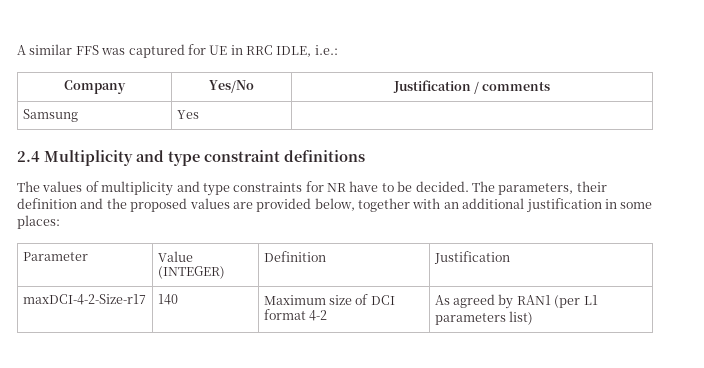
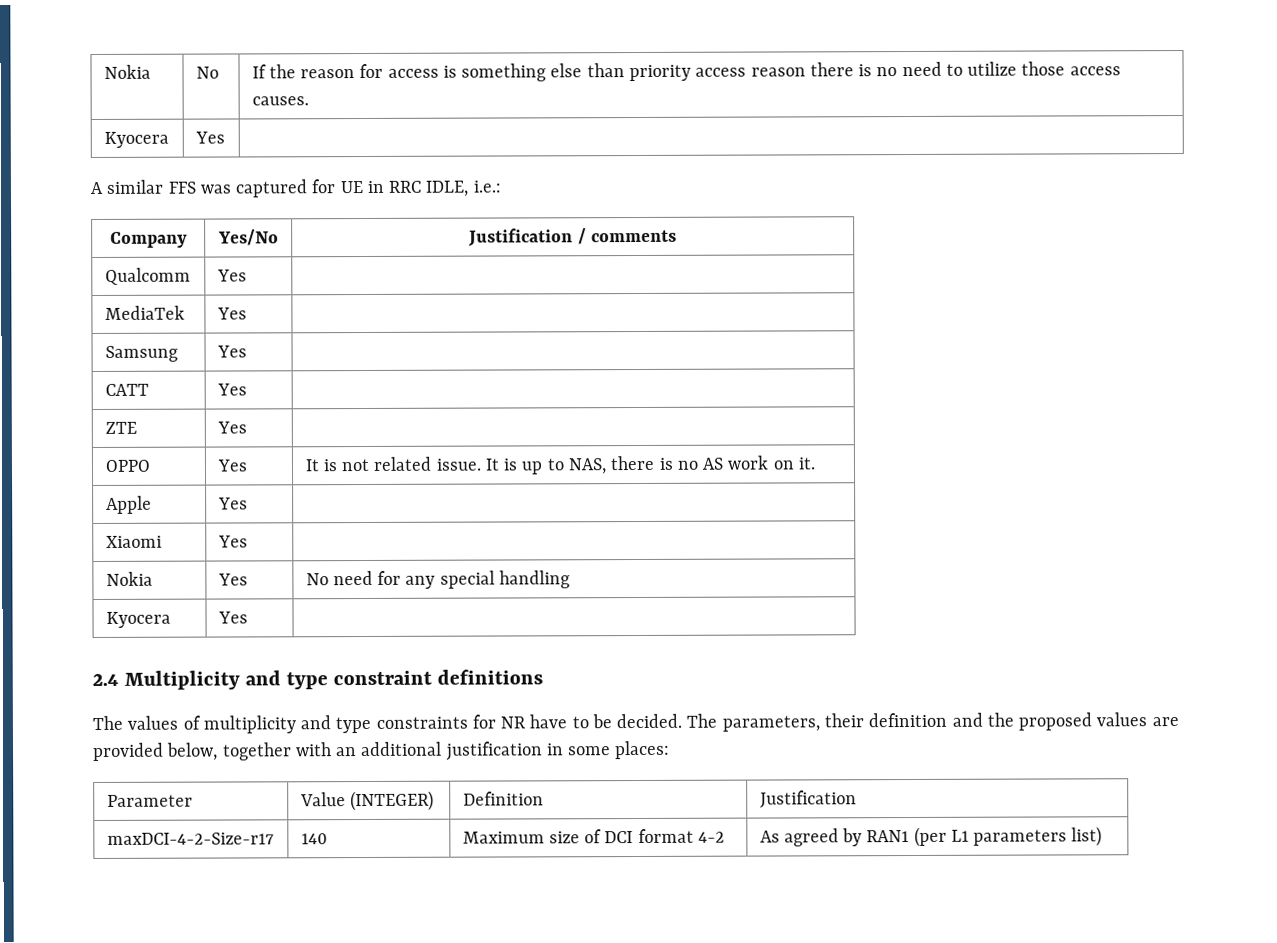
(17, 50) none -> [103,64,151,79] [195,66,219,79] [251,61,1121,82] [251,96,309,106] [103,131,169,148] [194,131,225,144] Nokia | No | If the reason for access is something else than priority access reason there is no need to utilize those access causes. // Kyocera | Yes | //
[22,109,78,122] Samsung -> [104,267,191,285] [216,269,247,282] [104,305,185,320] [216,307,247,320] [104,345,178,362] [216,345,247,358] [104,383,149,396] [216,383,247,396] [104,421,137,434] [216,421,247,434] [104,459,150,472] [216,459,247,472] [304,455,815,475] [105,495,152,514] [217,497,248,510] [105,535,162,548] [217,535,248,548] [105,571,153,586] [217,573,248,586] [305,570,570,589] [105,611,171,628] Qualcomm | Yes | // MediaTek | Yes | // Samsung | Yes | // CATT | Yes | // ZTE | Yes | // OPPO | Yes | It is not related issue. It is up to NAS, there is no AS work on it. // Apple | Yes | // Xiaomi | Yes | // Nokia | Yes | No need for any special handling // Kyocera

